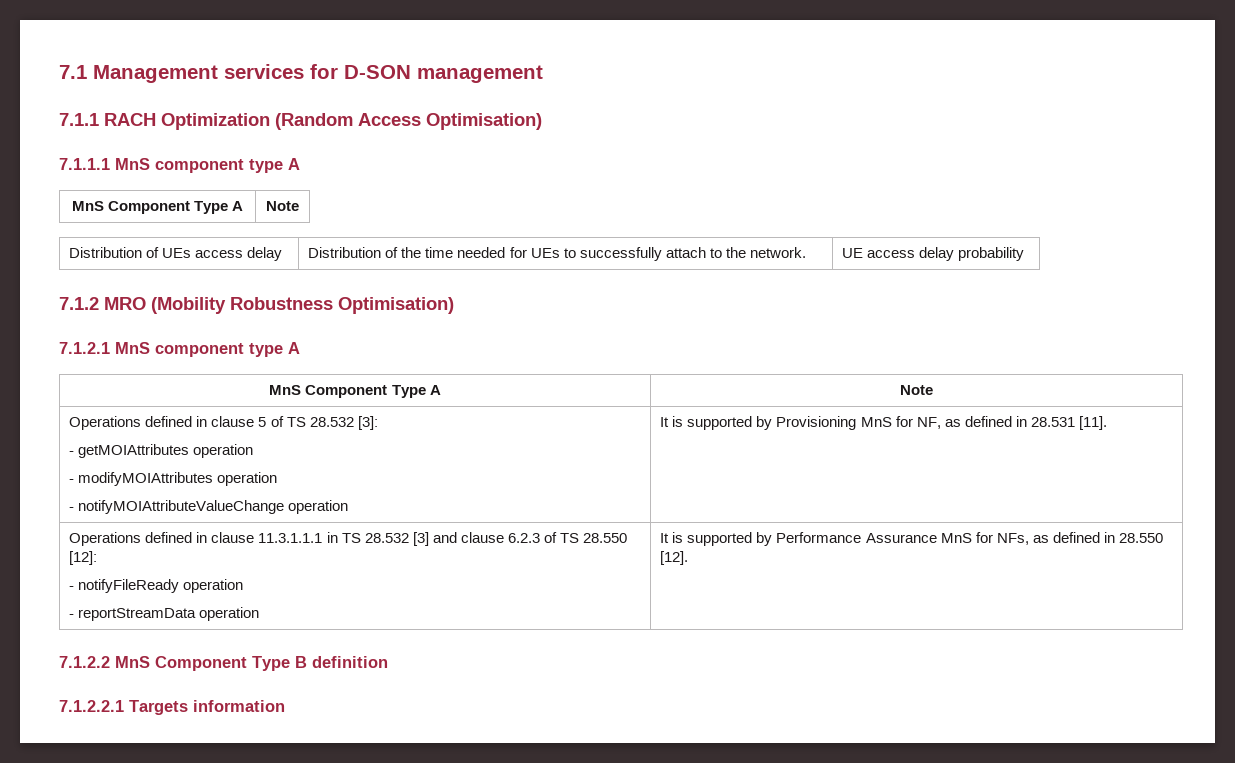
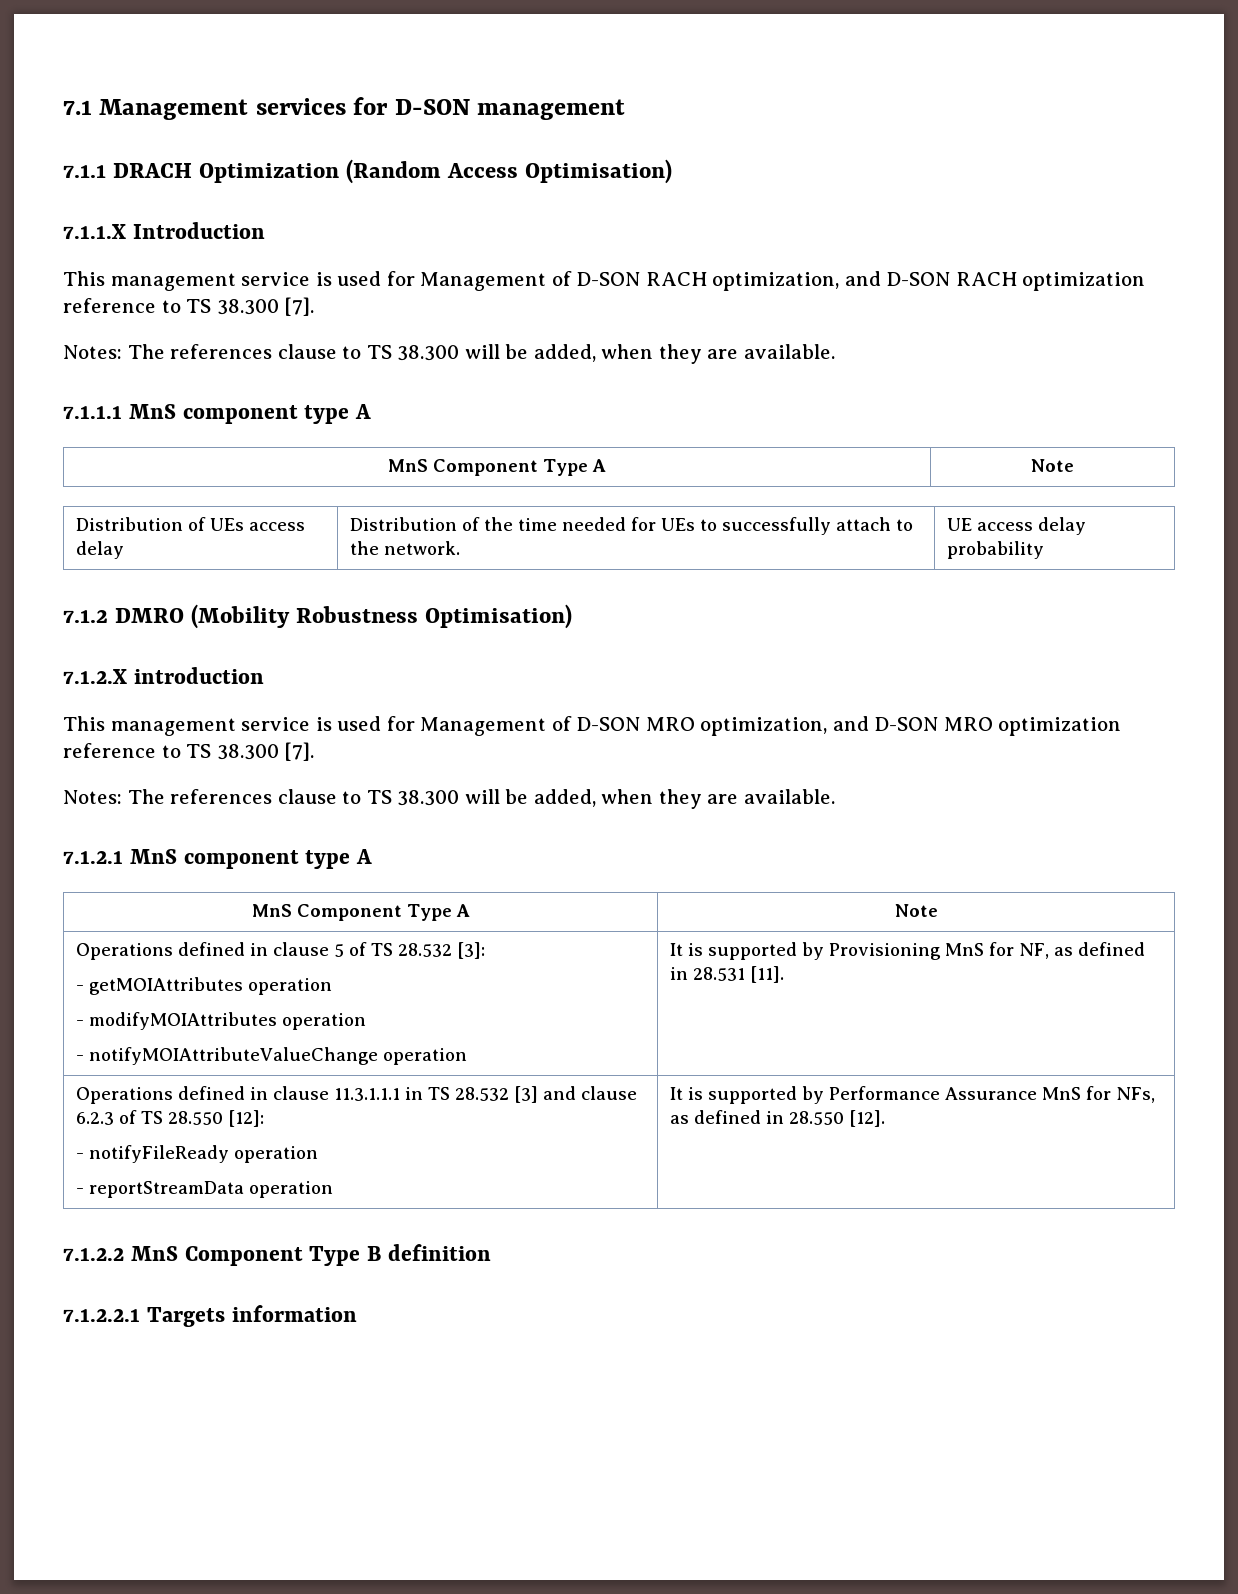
[104,113,156,126] RACH -> [113,163,193,178] DRACH
(542, 121) none -> [63,222,265,239] [63,271,1146,291] [63,297,315,316] [63,344,835,364] // 7.1.1.X Introduction // This management service is used for Management of D-SON RACH optimization, and D-SON RACH optimization reference to TS 38.300 [7]. // Notes: The references clause to TS 38.300 will be added, when they are available.
[104,297,146,310] MRO -> [115,608,185,623] DMRO
(454, 305) none -> [63,667,264,684] [63,716,1122,736] [63,742,315,761] [63,789,835,809] // 7.1.2.X introduction // This management service is used for Management of D-SON MRO optimization, and D-SON MRO optimization reference to TS 38.300 [7]. // Notes: The references clause to TS 38.300 will be added, when they are available.

